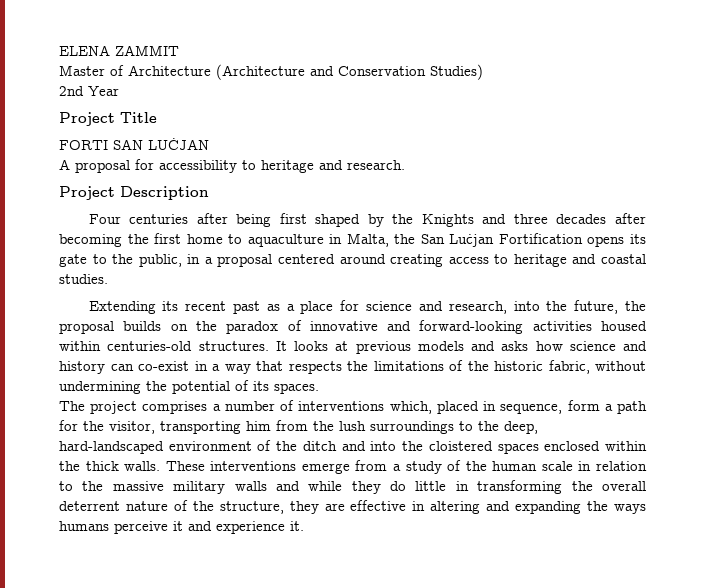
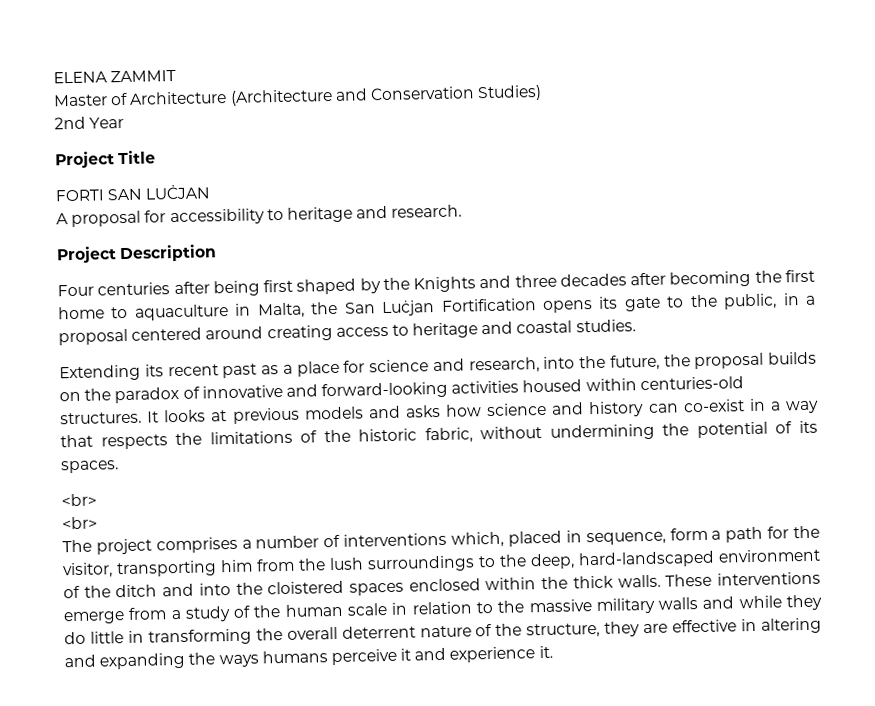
(319, 388) none -> [61,493,97,507] [62,516,98,530] // <br> // <br>

